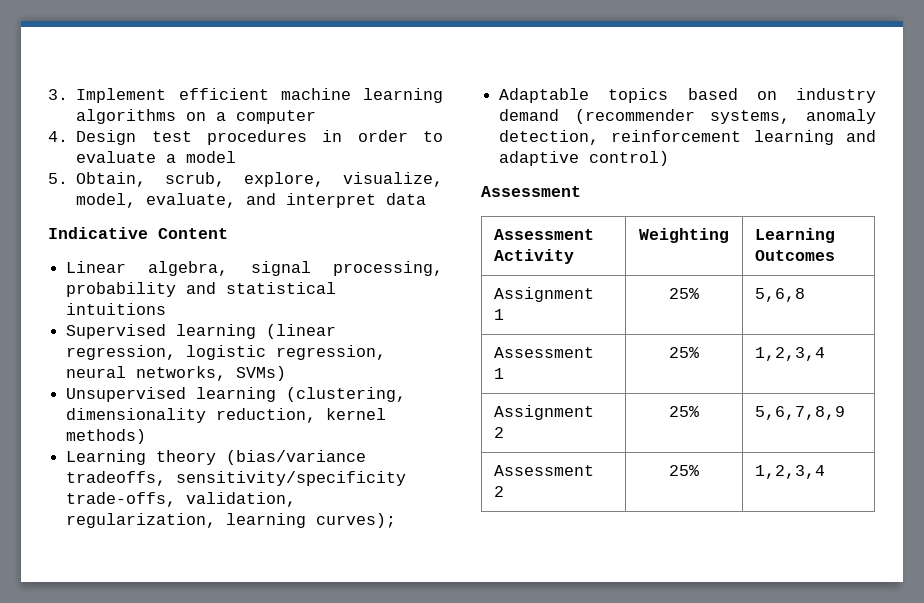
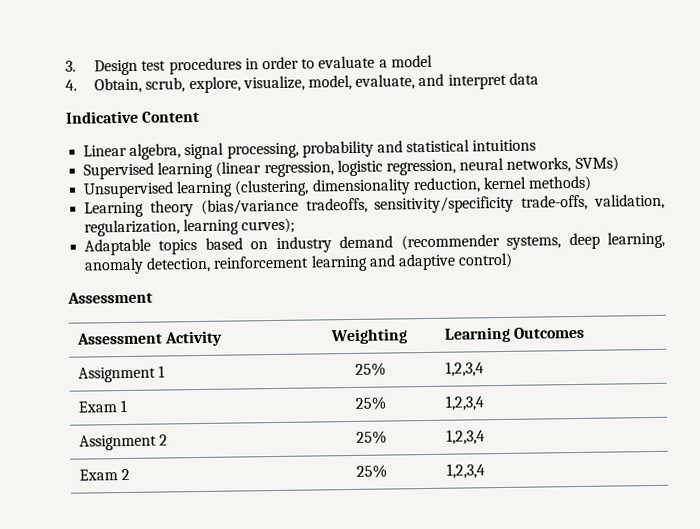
[76,88,443,103] [76,109,317,124] [48,131,68,142] Implement efficient machine learning algorithms on a computer // 4. -> (76, 66) none
[48,173,68,184] 5. -> [65,79,77,91] 4.
(791, 117) none -> [568,231,666,250] deep learning,
[754,288,805,302] [493,347,594,358] 5,6,8 // Assessment -> [444,361,484,377] [77,401,117,413] 1,2,3,4 // Exam
[754,406,845,420] [493,465,594,476] 5,6,7,8,9 // Assessment -> [445,429,485,445] [78,469,118,481] 1,2,3,4 // Exam

